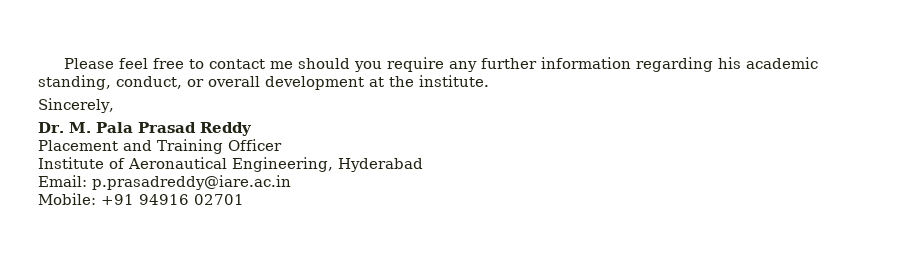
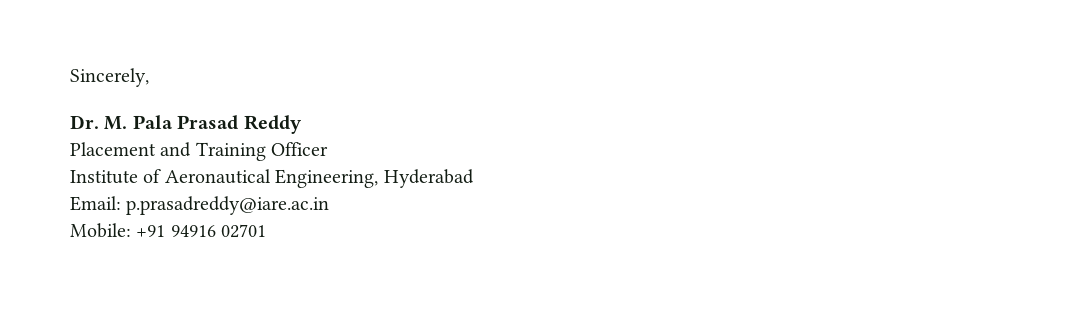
[64,57,819,72] [38,75,489,90] Please feel free to contact me should you require any further information regarding his academic standing, conduct, or overall development at the institute. // -> (70, 77) none

